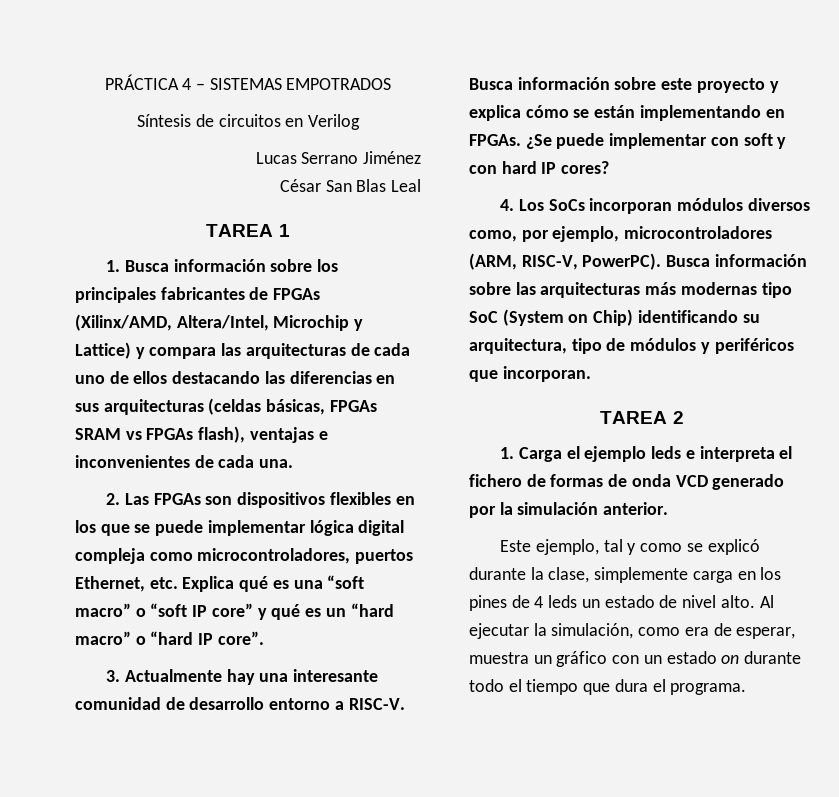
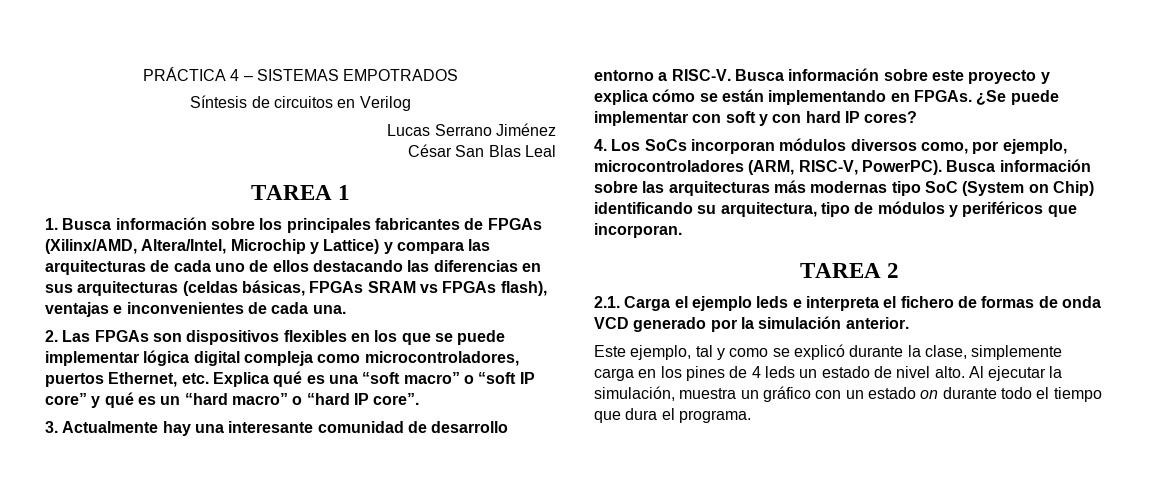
[500,447,515,459] 1. -> [594,296,620,308] 2.1.
[638,623,796,639] como era de esperar, -> (675, 393) none

